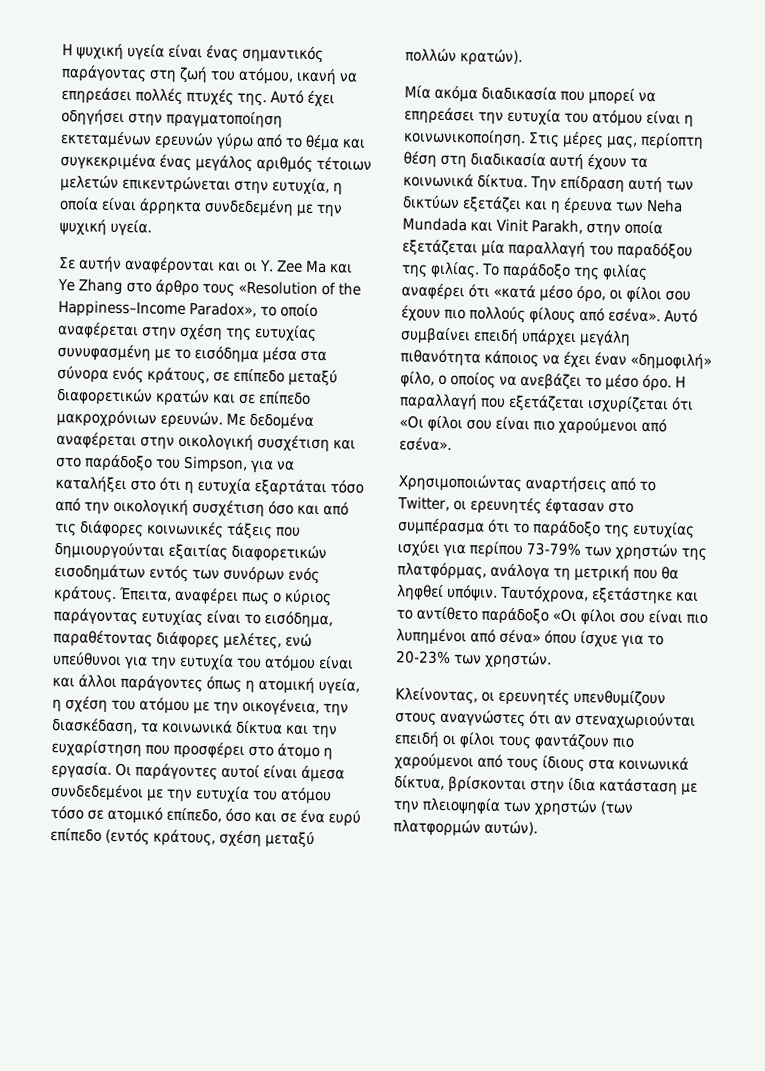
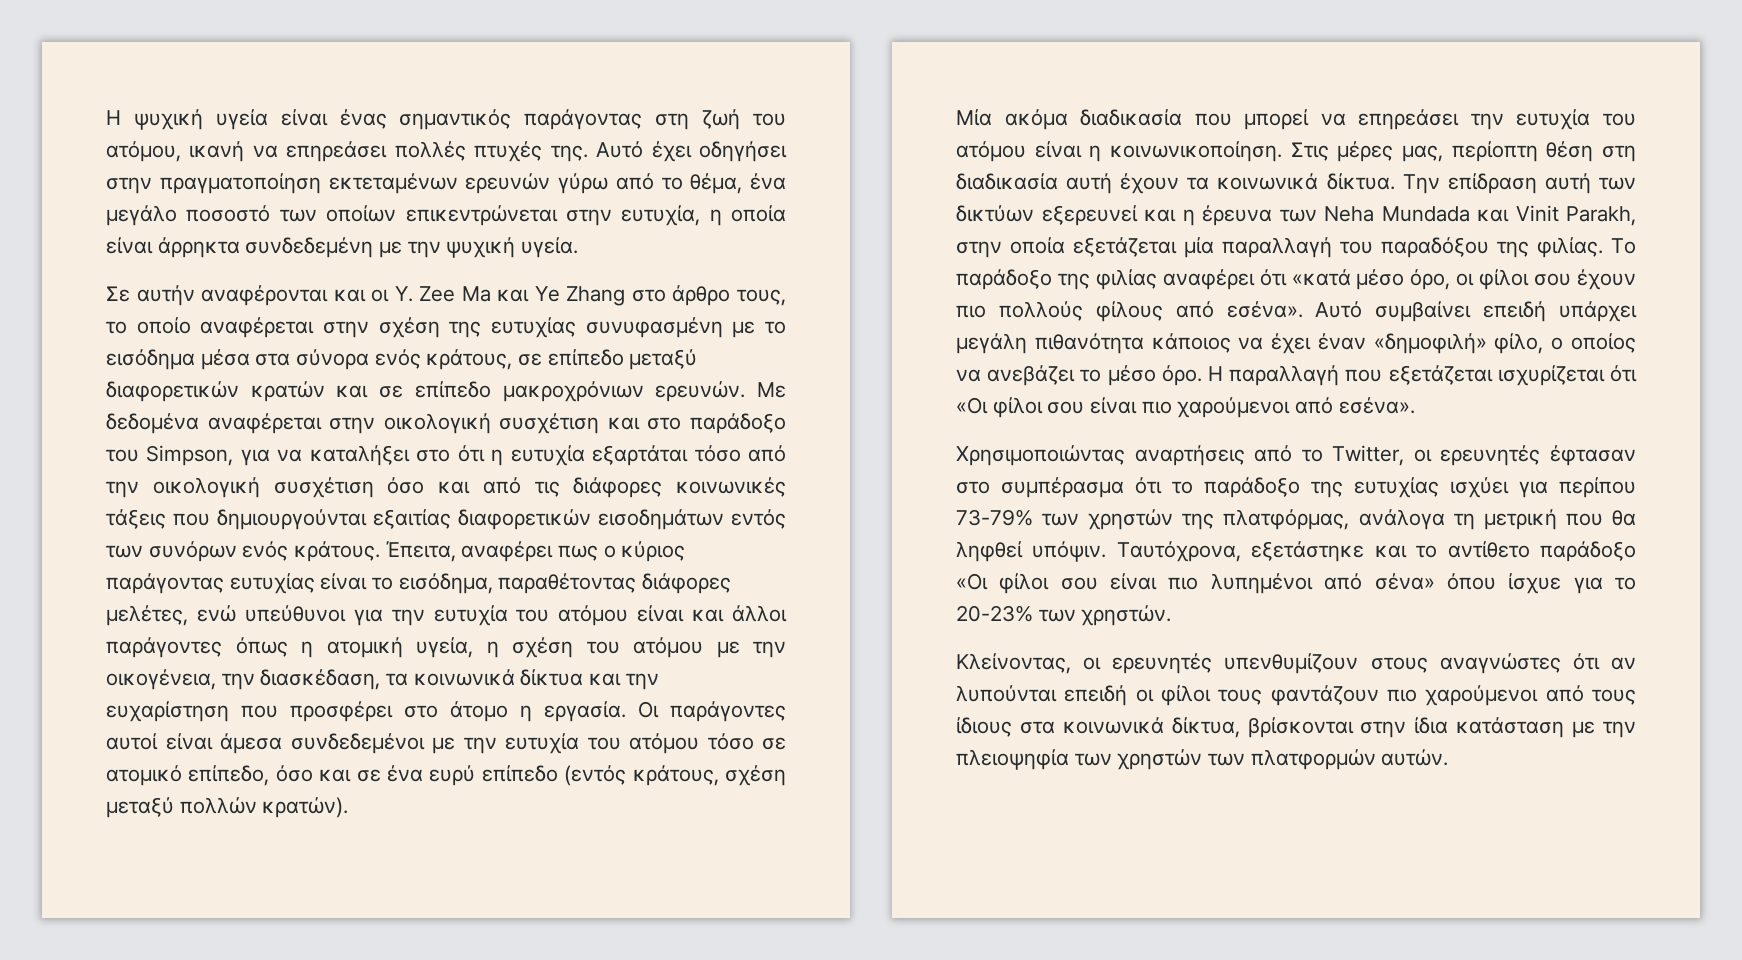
[305,134,367,152] [60,153,373,173] [60,175,119,192] θέμα και συγκεκριμένα ένας μεγάλος αριθμός τέτοιων μελετών -> [690,173,786,194] [106,205,397,226] θέμα, ένα μεγάλο ποσοστό των οποίων
[202,280,362,297] [58,300,258,318] τους «Resolution of the Happiness–Income Paradox», -> [737,289,787,306] τους,
[462,196,523,214] εξετάζει -> [1041,205,1138,226] εξερευνεί
[575,711,697,730] στεναχωριούνται -> [956,685,1057,702] λυπούνται
[600,800,634,815] [393,819,539,837] (των πλατφορμών αυτών). -> [1208,749,1449,770] των πλατφορμών αυτών.

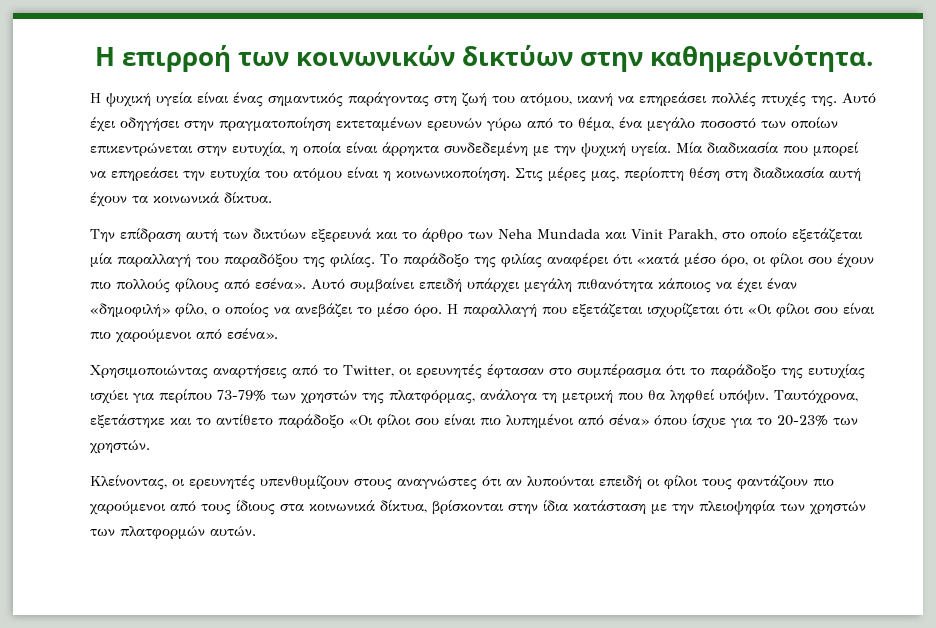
[106,110,121,125] Η -> [94,45,874,72] [90,93,101,103] Η επιρροή των κοινωνικών δικτύων στην καθημερινότητα. // Η
[106,285,787,306] [106,317,786,338] [106,349,698,370] [106,381,786,402] [106,413,786,434] [106,445,786,466] [106,477,786,498] [106,509,786,530] [106,541,686,562] [106,573,732,594] [106,605,787,626] [106,637,786,658] [106,669,659,690] [106,701,786,722] [106,733,786,754] [106,765,786,786] [106,797,349,818] [956,109,1068,130] // Σε αυτήν αναφέρονται και οι Y. Zee Ma και Ye Zhang στο άρθρο τους, το οποίο αναφέρεται στην σχέση της ευτυχίας συνυφασμένη με το εισόδημα μέσα στα σύνορα ενός κράτους, σε επίπεδο μεταξύ διαφορετικών κρατών και σε επίπεδο μακροχρόνιων ερευνών. Με δεδομένα αναφέρεται στην οικολογική συσχέτιση και στο παράδοξο του Simpson, για να καταλήξει στο ότι η ευτυχία εξαρτάται τόσο από την οικολογική συσχέτιση όσο και από τις διάφορες κοινωνικές τάξεις που δημιουργούνται εξαιτίας διαφορετικών εισοδημάτων εντός των συνόρων ενός κράτους. Έπειτα, αναφέρει πως ο κύριος παράγοντας ευτυχίας είναι το εισόδημα, παραθέτοντας διάφορες μελέτες, ενώ υπεύθυνοι για την ευτυχία του ατόμου είναι και άλλοι παράγοντες όπως η ατομική υγεία, η σχέση του ατόμου με την οικογένεια, την διασκέδαση, τα κοινωνικά δίκτυα και την ευχαρίστηση που προσφέρει στο άτομο η εργασία. Οι παράγοντες αυτοί είναι άμεσα συνδεδεμένοι με την ευτυχία του ατόμου τόσο σε ατομικό επίπεδο, όσο και σε ένα ευρύ επίπεδο (εντός κράτους, σχέση μεταξύ πολλών κρατών). // Μία ακόμα -> [676,142,702,153] Μία
(1395, 181) none -> (272, 197) //
[1041,205,1272,226] εξερευνεί και η έρευνα -> [311,228,463,242] εξερευνά και το άρθρο
[956,237,1065,258] στην οποία -> [722,228,787,239] στο οποίο

